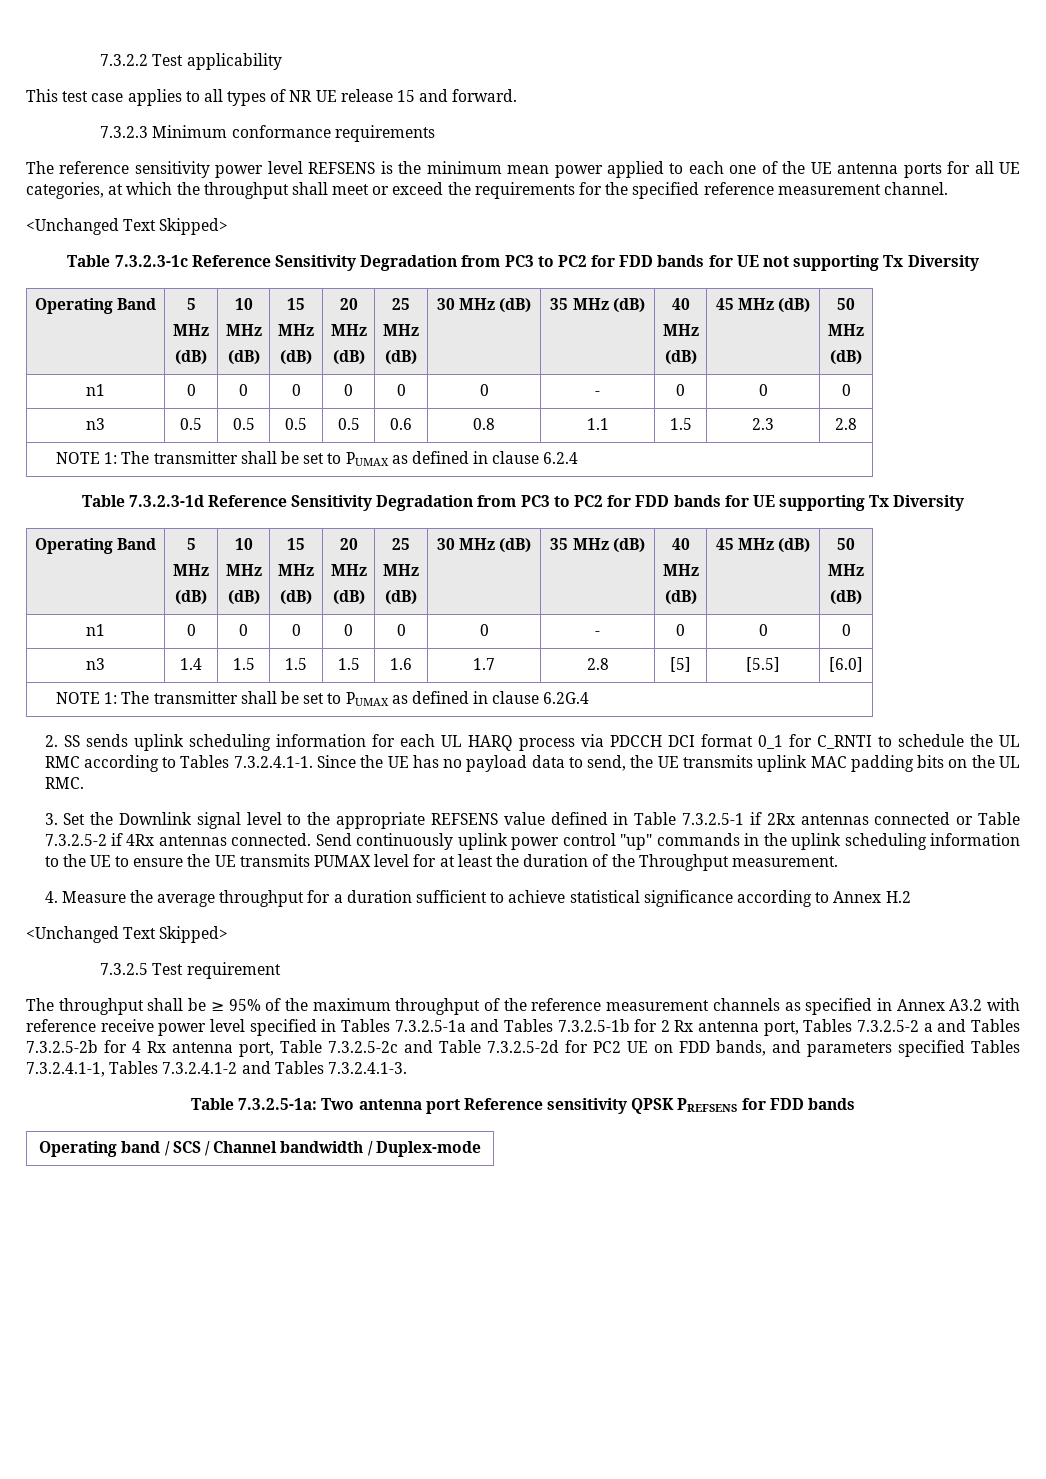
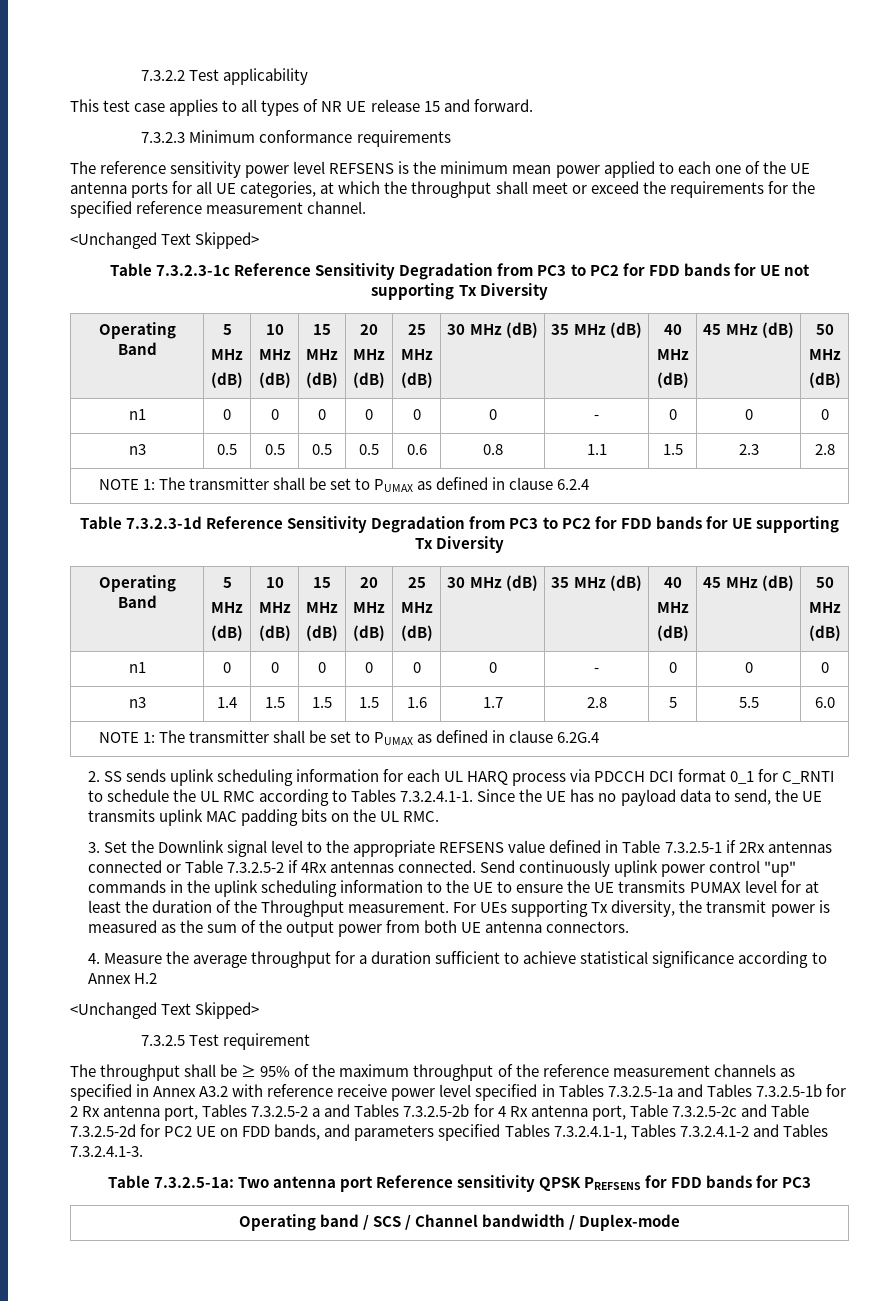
[670,657,691,672] [746,657,780,672] [829,657,863,672] [5] | [5.5] | [6.0] -> [668,697,677,708] [738,697,759,708] [814,697,835,708] 5 | 5.5 | 6.0
(838, 861) none -> [453,900,830,917] [87,920,630,937] For UEs supporting Tx diversity, the transmit power is measured as the sum of the output power from both UE antenna connectors.
(856, 1104) none -> [756,1175,812,1188] for PC3

